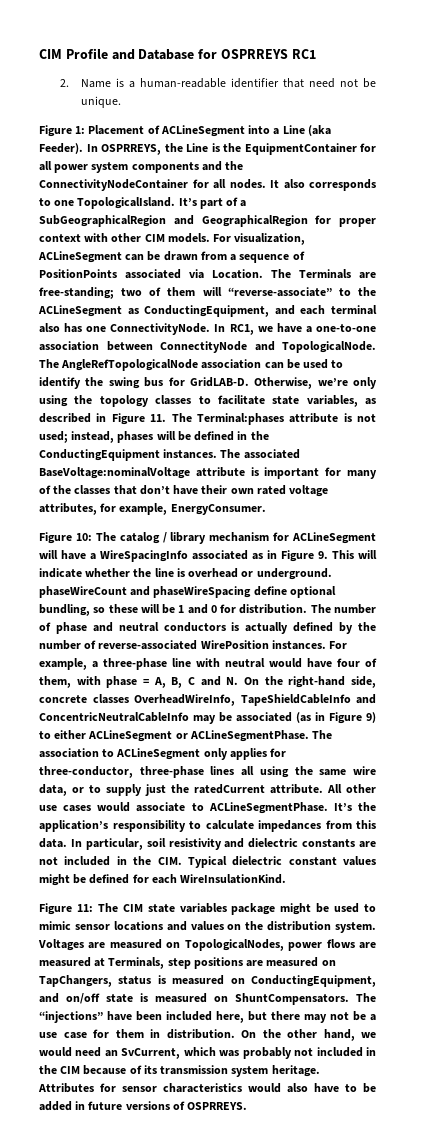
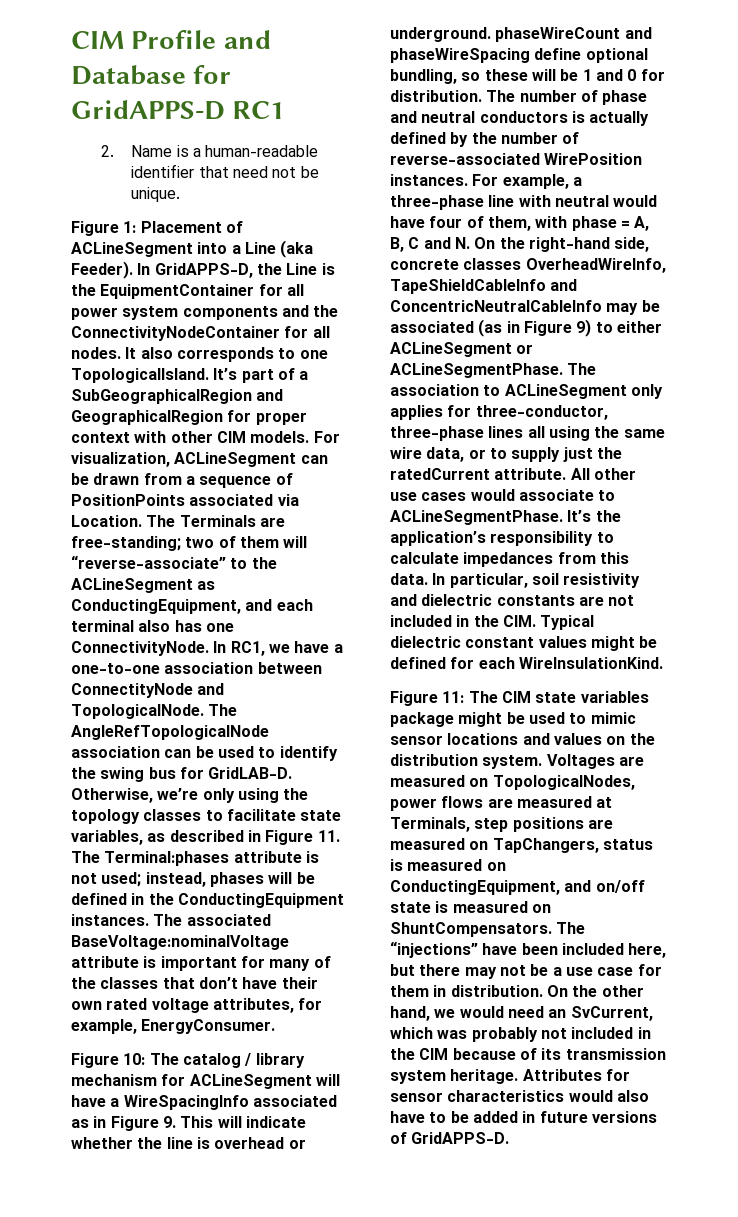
[220,49,288,59] OSPRREYS -> [71,100,225,120] GridAPPS-D
[101,144,161,155] OSPRREYS, -> [154,263,253,278] GridAPPS-D,
[187,1102,248,1110] OSPRREYS. -> [411,1132,510,1144] GridAPPS-D.

